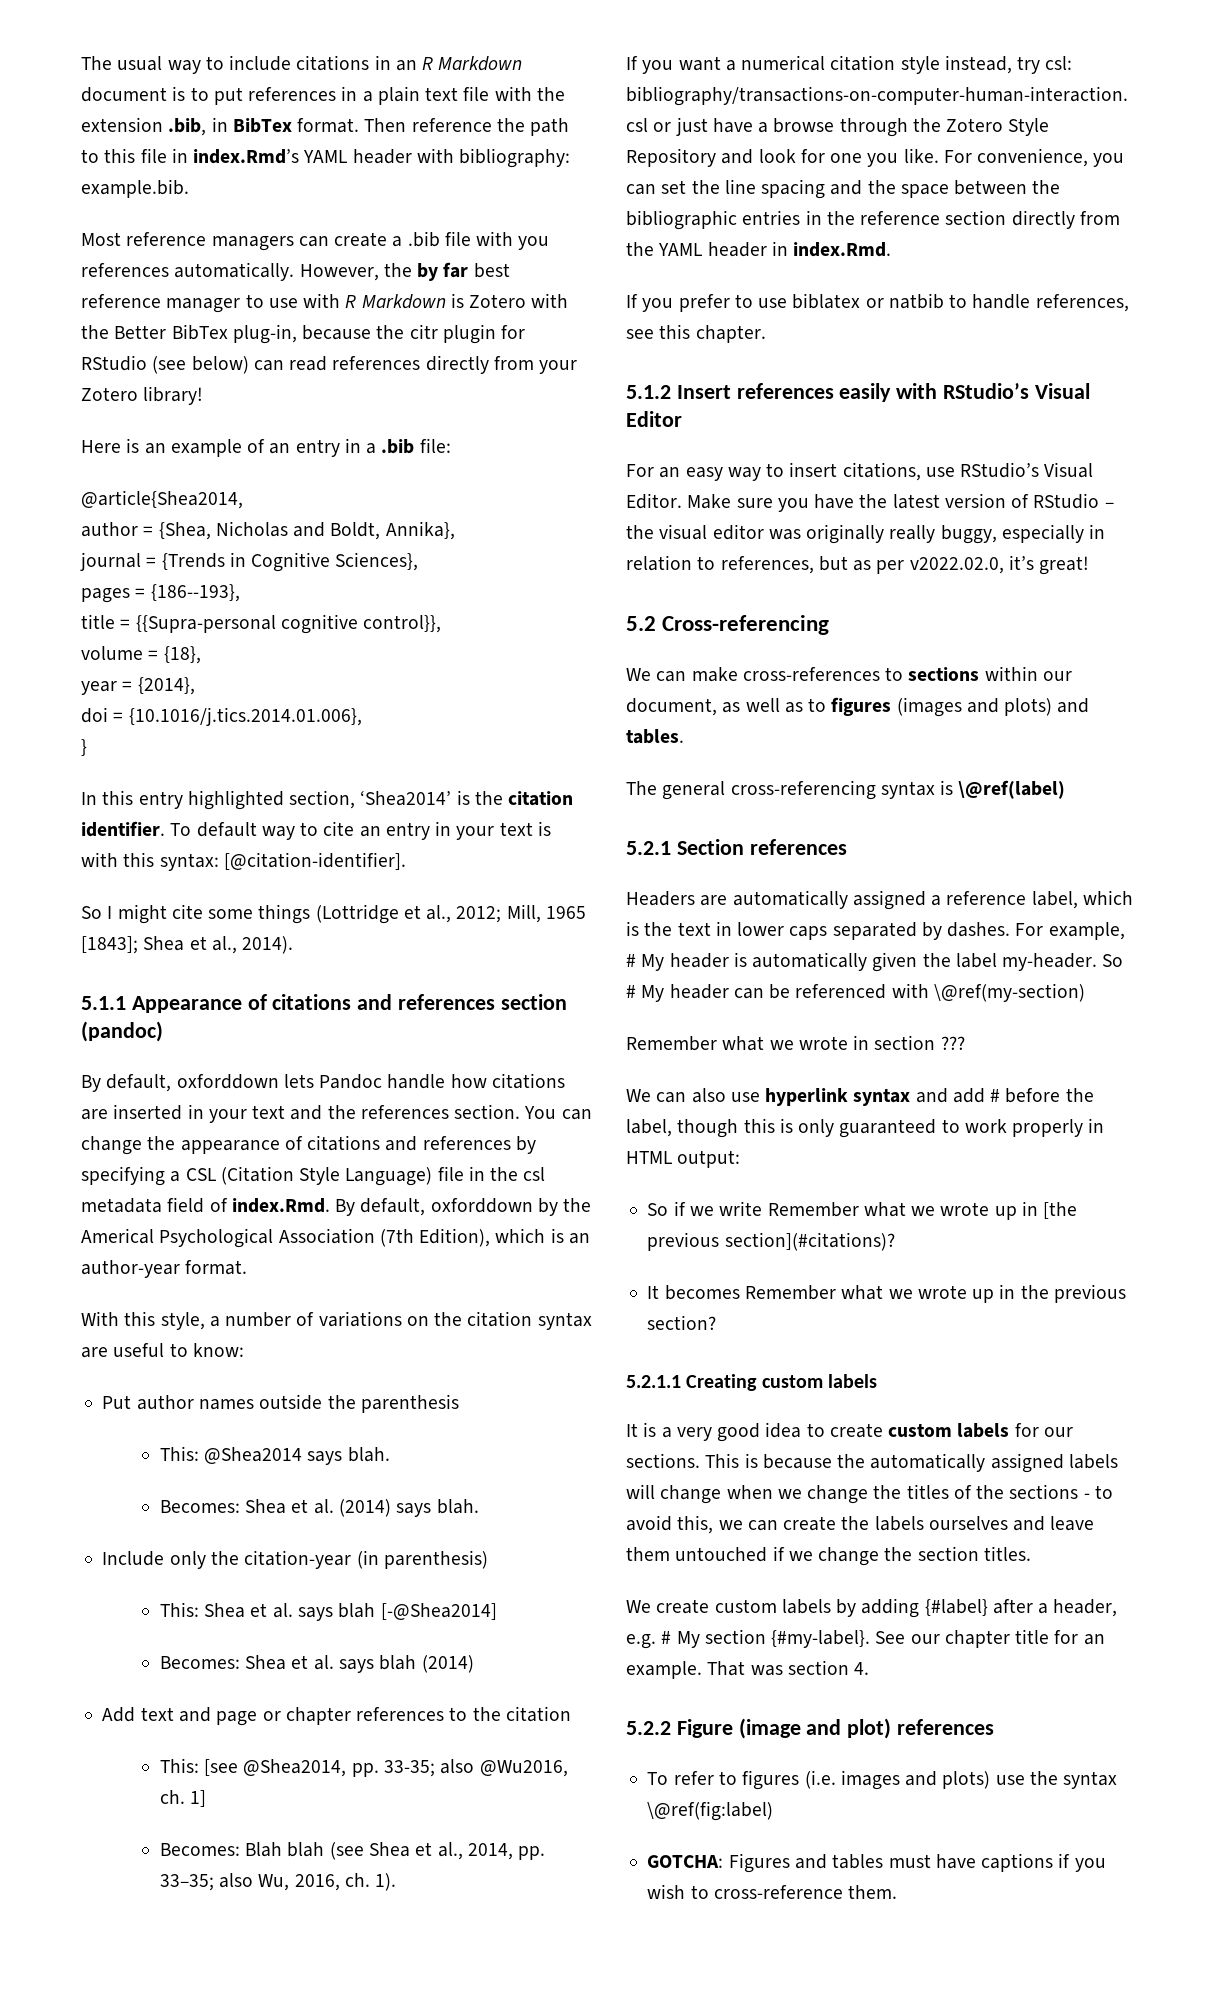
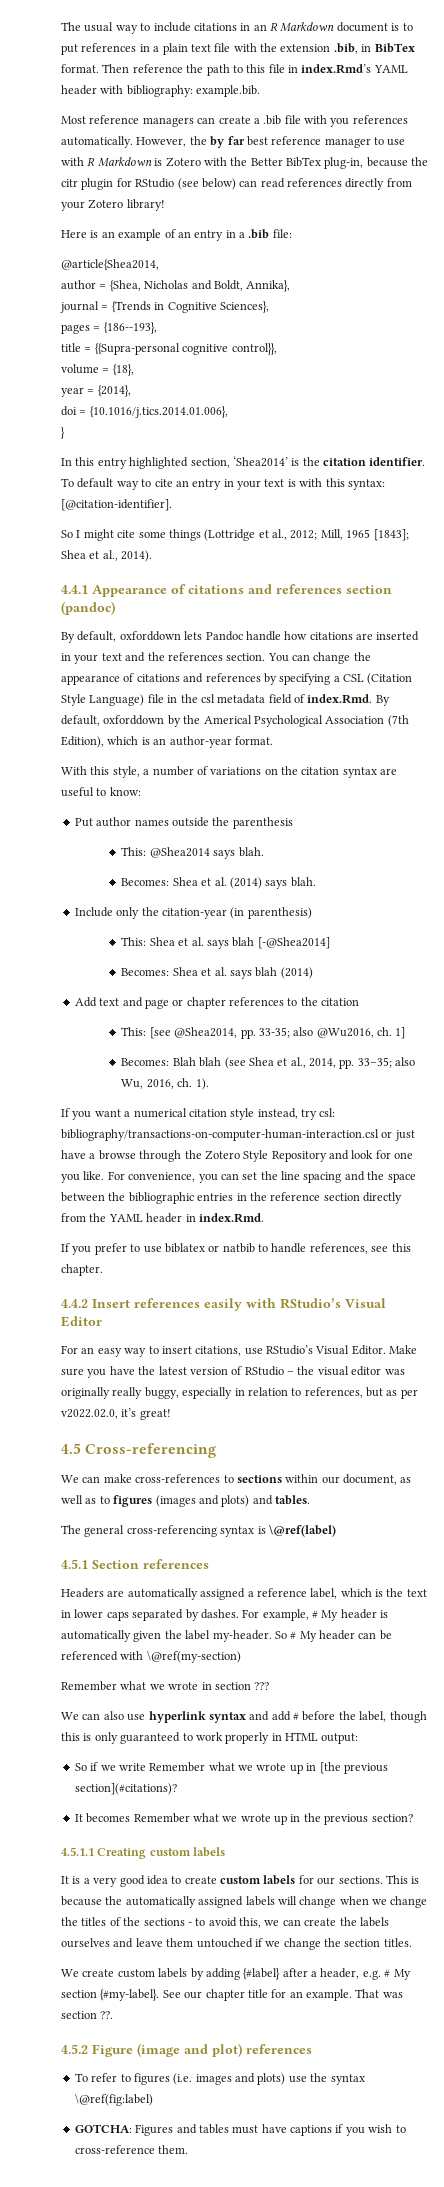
[81,996,126,1010] 5.1.1 -> [61,585,88,594] 4.4.1
[626,385,671,399] 5.1.2 -> [61,1299,88,1308] 4.4.2
[626,616,656,631] 5.2 -> [61,1443,81,1454] 4.5
[626,841,671,855] 5.2.1 -> [61,1559,88,1569] 4.5.1
[626,1375,681,1388] 5.2.1.1 -> [61,1847,94,1856] 4.5.1.1
[854,1662,870,1675] [626,1721,671,1735] 4. // 5.2.2 -> [100,2011,114,2019] [61,2044,88,2054] ??. // 4.5.2

